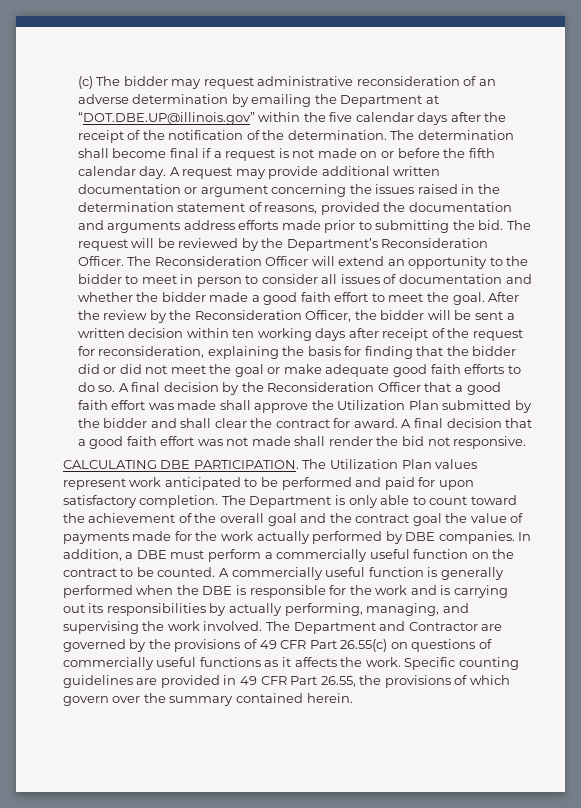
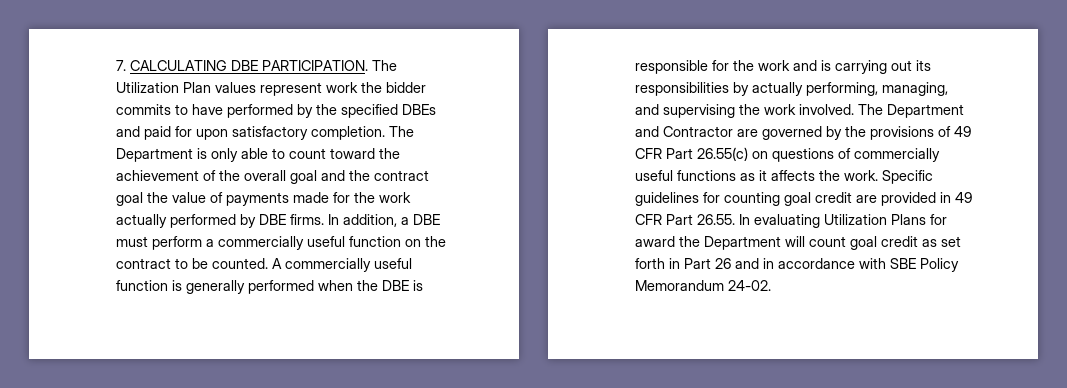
[77,76,496,89] [77,94,439,107] [77,112,507,125] [77,130,514,143] [77,148,495,161] [77,166,441,179] [77,184,500,197] [77,202,512,215] [77,220,531,233] [77,238,489,251] [77,256,529,269] [77,274,532,287] [77,292,520,305] [77,310,515,323] [77,328,523,341] [77,346,517,359] [77,364,521,377] [77,382,501,395] [77,400,532,413] [77,418,533,428] [77,436,527,449] (c) The bidder may request administrative reconsideration of an adverse determination by emailing the Department at “DOT.DBE.UP@illinois.gov” within the five calendar days after the receipt of the notification of the determination. The determination shall become final if a request is not made on or before the fifth calendar day. A request may provide additional written documentation or argument concerning the issues raised in the determination statement of reasons, provided the documentation and arguments address efforts made prior to submitting the bid. The request will be reviewed by the Department’s Reconsideration Officer. The Reconsideration Officer will extend an opportunity to the bidder to meet in person to consider all issues of documentation and whether the bidder made a good faith effort to meet the goal. After the review by the Reconsideration Officer, the bidder will be sent a written decision within ten working days after receipt of the request for reconsideration, explaining the basis for finding that the bidder did or did not meet the goal or make adequate good faith efforts to do so. A final decision by the Reconsideration Officer that a good faith effort was made shall approve the Utilization Plan submitted by the bidder and shall clear the contract for award. A final decision that a good faith effort was not made shall render the bid not responsive. // -> [115,60,126,71] 7.
[164,477,352,490] anticipated to be performed -> [360,82,426,93] [115,104,436,118] the bidder commits to have performed by the specified DBEs
[438,531,515,544] companies. -> [289,214,324,225] firms.
[458,657,519,670] [62,675,133,688] counting guidelines -> [634,192,852,206] guidelines for counting goal credit
[320,675,510,688] [62,693,353,706] 26.55, the provisions of which govern over the summary contained herein. -> [696,214,947,228] [634,236,961,250] [634,258,959,272] [634,280,771,291] 26.55. In evaluating Utilization Plans for award the Department will count goal credit as set forth in Part 26 and in accordance with SBE Policy Memorandum 24-02.

